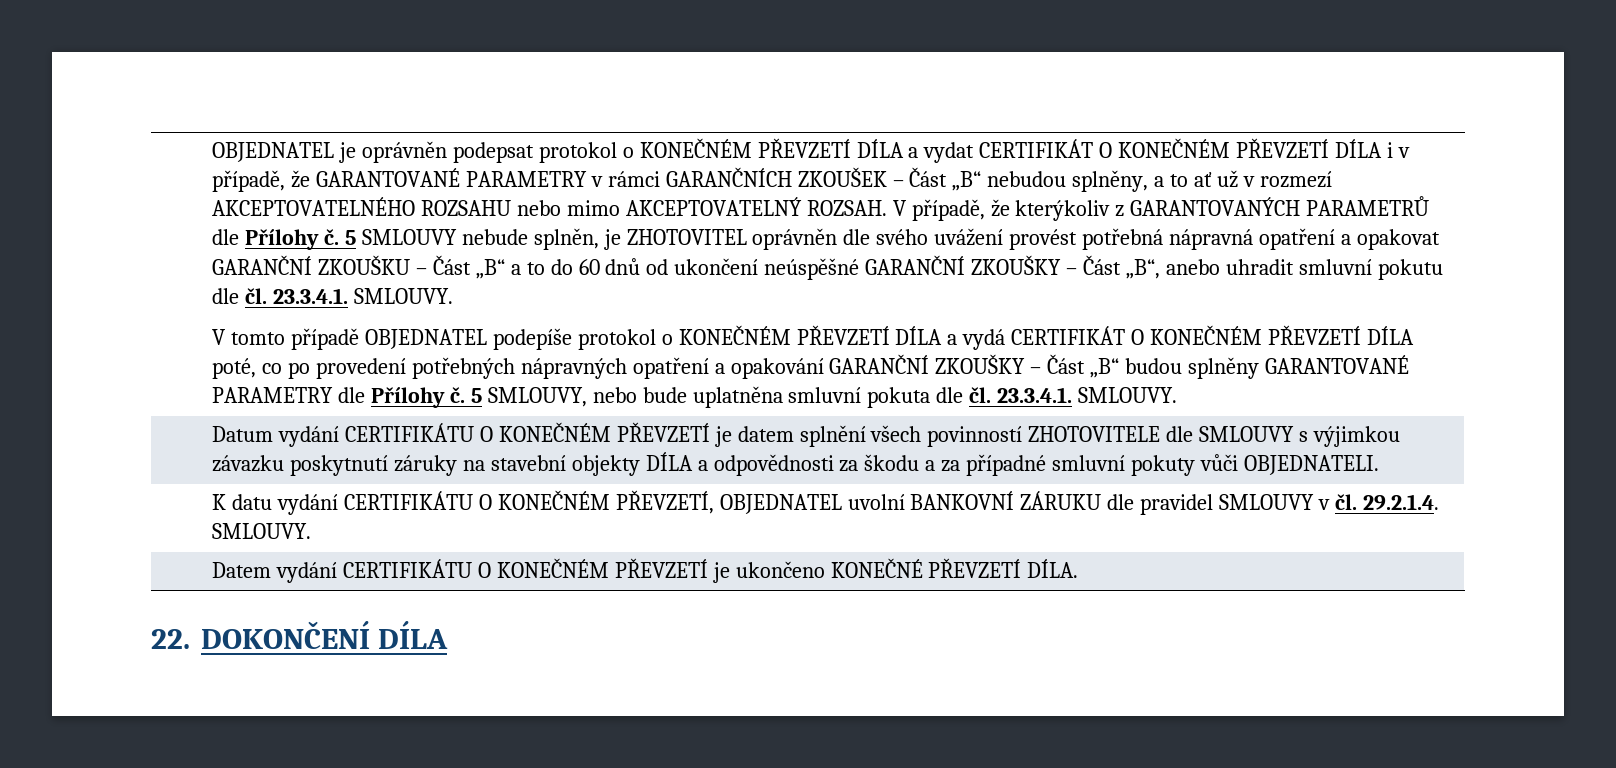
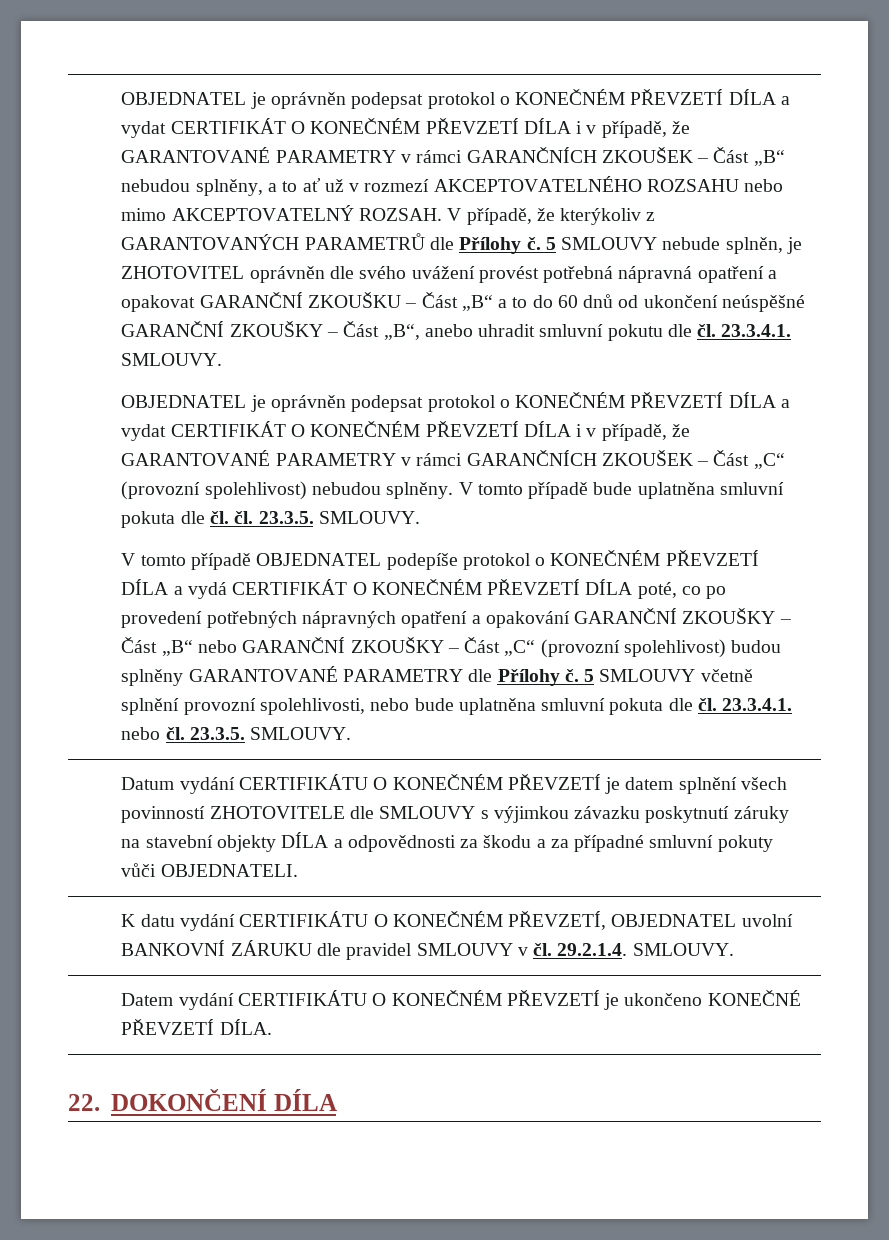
(453, 296) none -> [121,392,790,412] [121,421,690,441] [121,450,785,469] [121,481,784,500] [121,511,420,528] // OBJEDNATEL je oprávněn podepsat protokol o KONEČNÉM PŘEVZETÍ DÍLA a vydat CERTIFIKÁT O KONEČNÉM PŘEVZETÍ DÍLA i v případě, že GARANTOVANÉ PARAMETRY v rámci GARANČNÍCH ZKOUŠEK – Část „C“ (provozní spolehlivost) nebudou splněny. V tomto případě bude uplatněna smluvní pokuta dle čl. čl. 23.3.5. SMLOUVY.
(1120, 368) none -> [197,637,726,658] nebo GARANČNÍ ZKOUŠKY – Část „C“ (provozní spolehlivost)
[487,387,587,407] SMLOUVY, -> [599,669,753,682] [121,698,365,715] SMLOUVY včetně splnění provozní spolehlivosti,
(1073, 395) none -> [121,727,245,740] nebo čl. 23.3.5.

